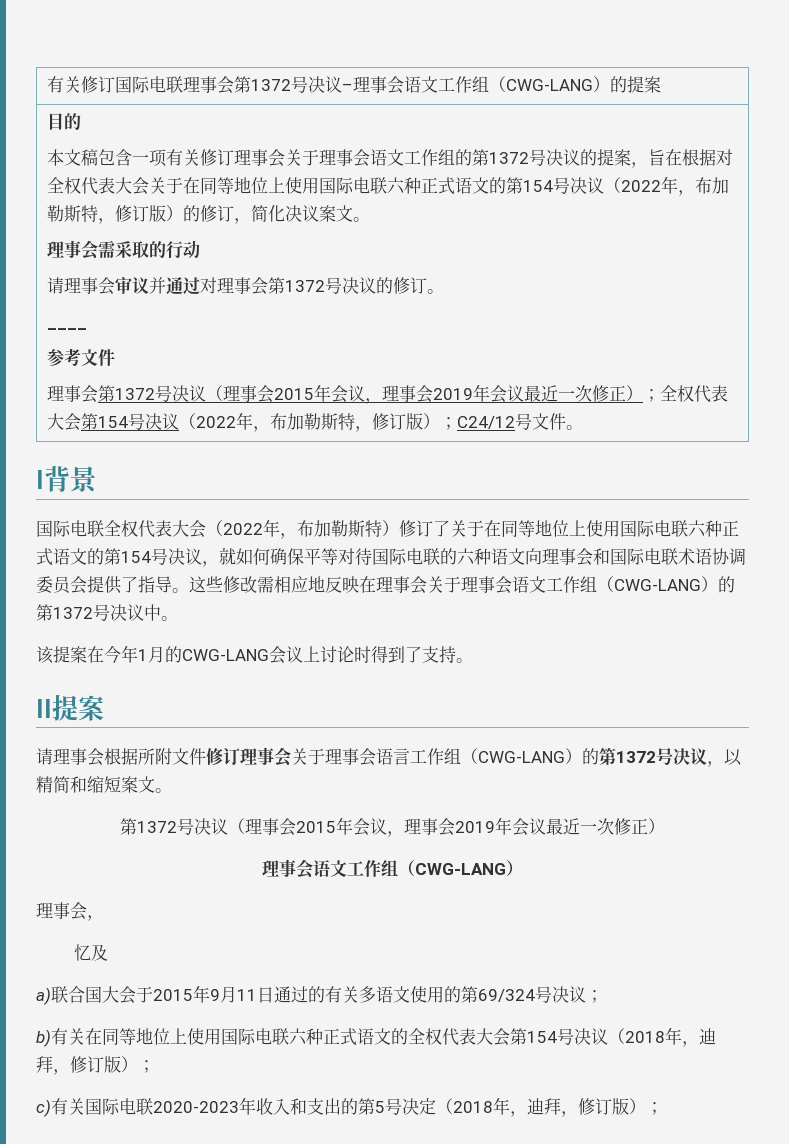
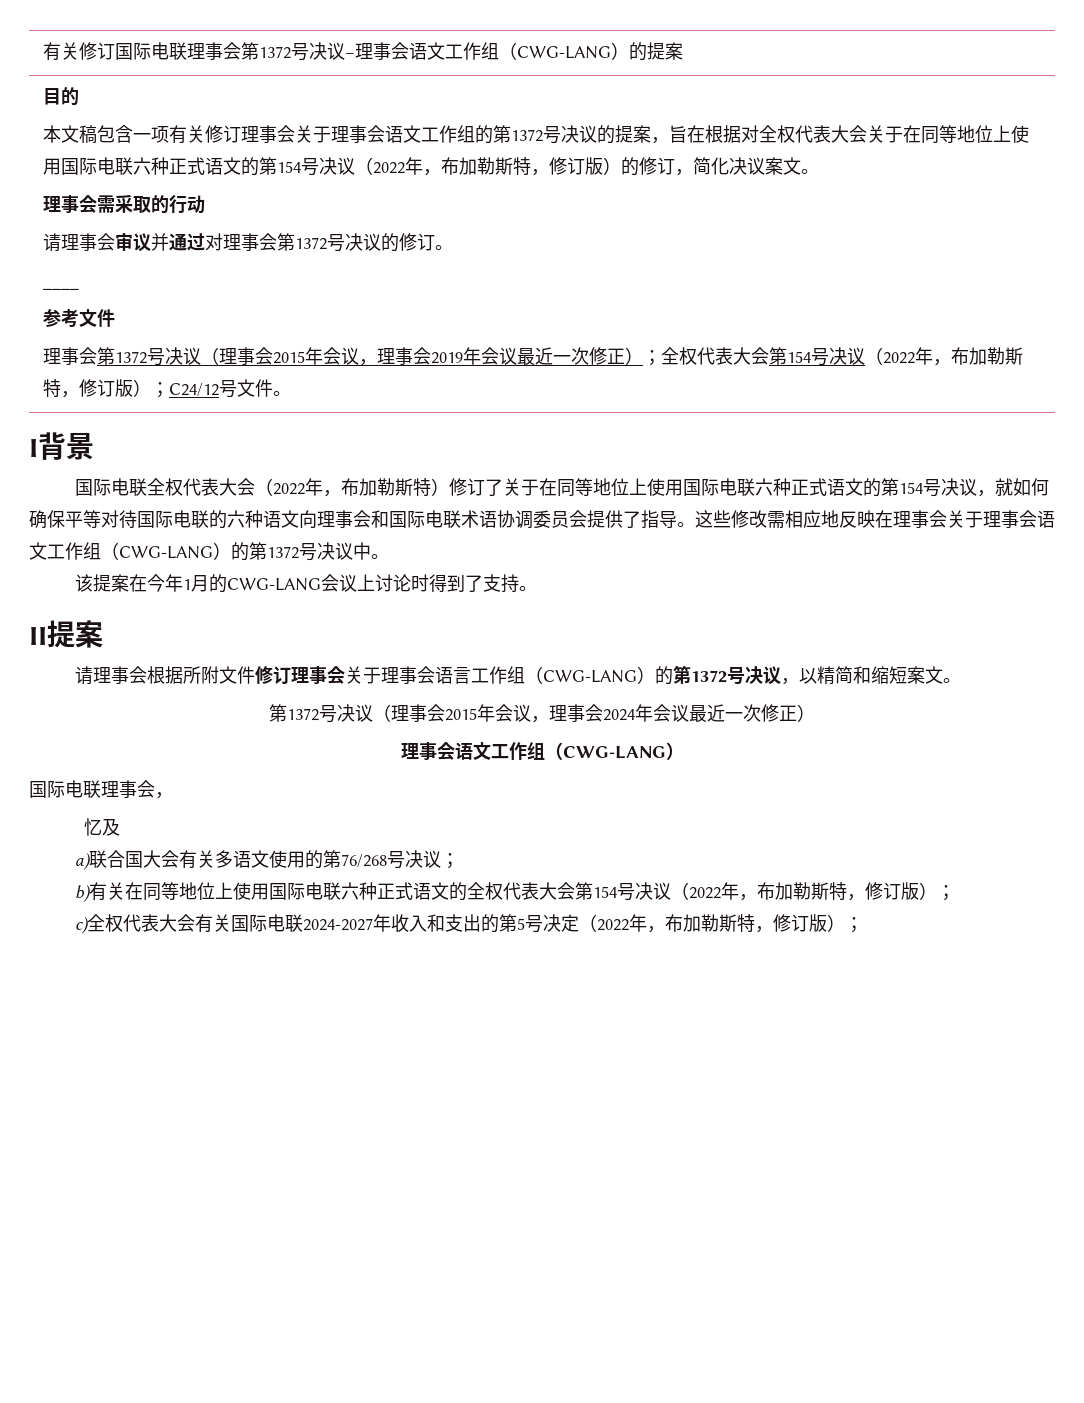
[455,821,495,833] 2019 -> [603,709,635,721] 2024
(523, 868) none -> [29,780,101,798] 国际电联
[136,985,325,1003] 于2015年9月11日通过的 -> (179, 859) none
[478,989,535,1002] 69/324 -> [340,854,387,867] 76/268
[625,1027,716,1047] [36,1056,53,1073] 2018年，迪拜 -> [688,882,847,901] 2022年，布加勒斯特
(51, 1108) none -> [86,914,195,932] 全权代表大会
[153,1101,239,1113] 2020-2023 -> [302,918,373,931] 2024-2027
[453,1097,561,1117] 2018年，迪拜 -> [596,914,755,933] 2022年，布加勒斯特

